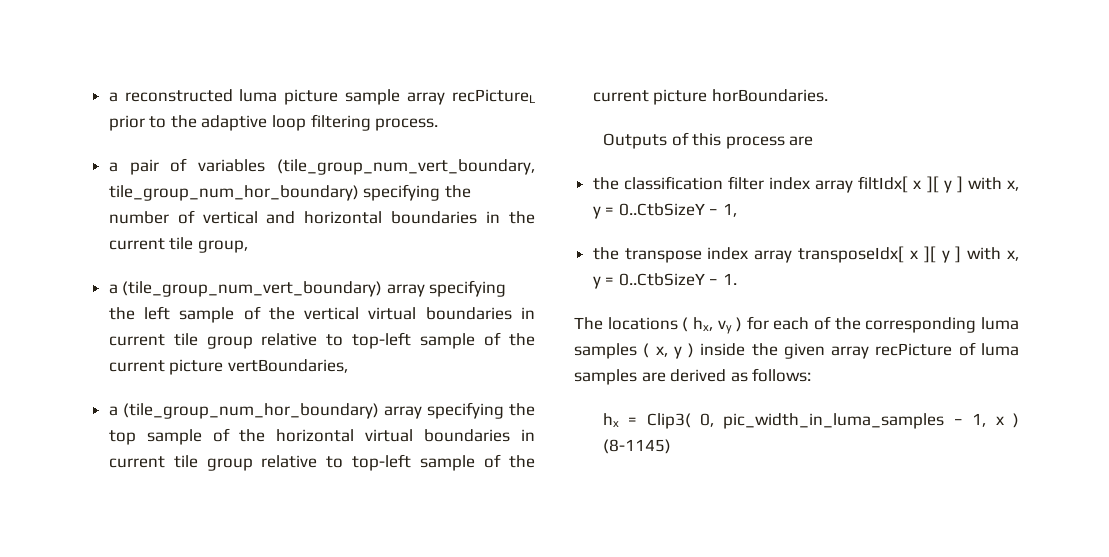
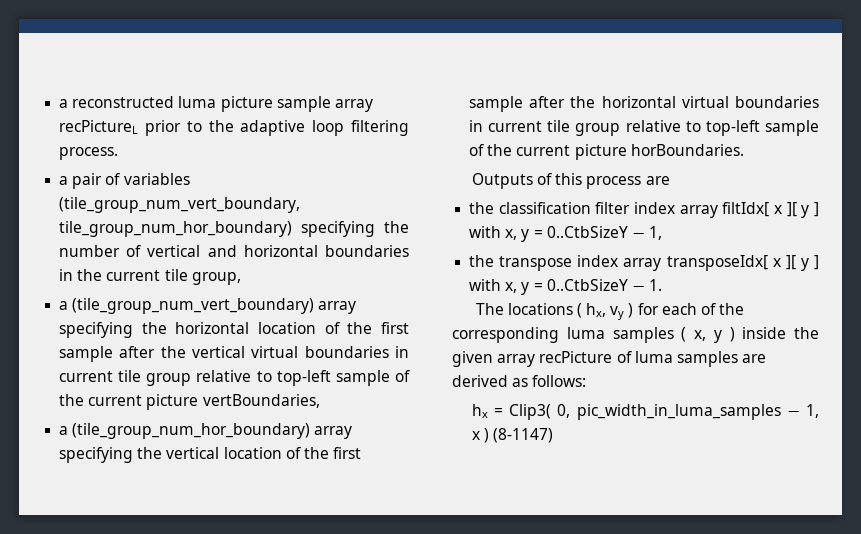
[143,306,261,323] left sample of -> [175,322,409,334] [59,346,156,362] horizontal location of the first sample after
[108,428,230,445] top sample of -> [166,447,362,459] [469,96,566,112] vertical location of the first sample after
[602,439,671,454] (8-1145) -> [493,428,554,443] (8-1147)

